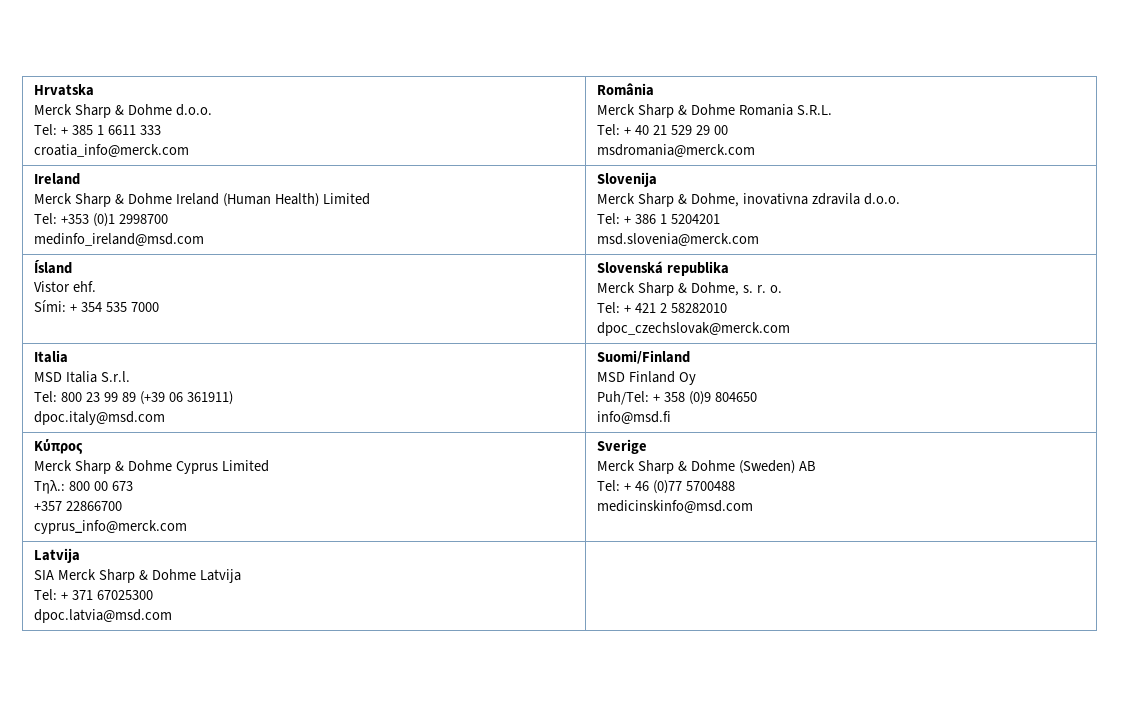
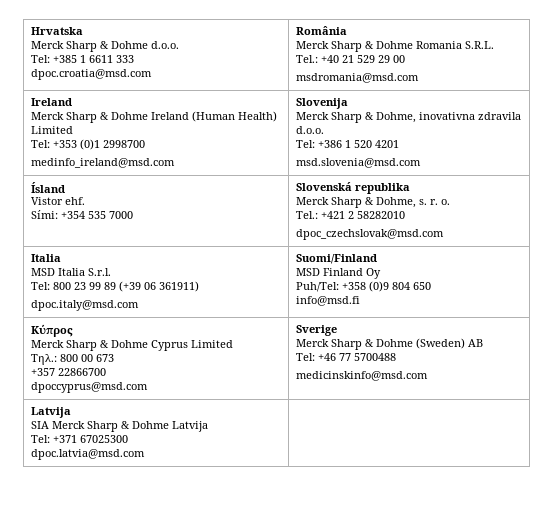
[61,125,93,135] + 385 -> [52,55,77,63] +385
[34,144,190,157] croatia_info@merck.com -> [30,69,152,80] dpoc.croatia@msd.com
[597,124,649,135] Tel: + 40 -> [295,55,339,63] Tel.: +40
[597,144,756,157] msdromania@merck.com -> [295,73,419,83] msdromania@msd.com
[624,214,720,224] [597,233,760,246] + 386 1 5204201 // msd.slovenia@merck.com -> [317,140,399,148] [295,158,421,168] +386 1 520 4201 // msd.slovenia@msd.com
[70,302,102,312] + 354 -> [60,211,85,219] +354
[597,302,656,313] Tel: + 421 -> [295,211,345,219] Tel.: +421
[597,322,791,336] dpoc_czechslovak@merck.com -> [295,229,444,240] dpoc_czechslovak@msd.com
[653,391,757,405] + 358 (0)9 804650 -> [341,281,431,292] +358 (0)9 804 650
[34,520,188,534] cyprus_info@merck.com -> [30,382,148,393] dpoccyprus@msd.com
[624,480,682,494] + 46 (0)77 -> [317,353,351,361] +46 77
[61,590,93,600] + 371 -> [52,435,77,443] +371

